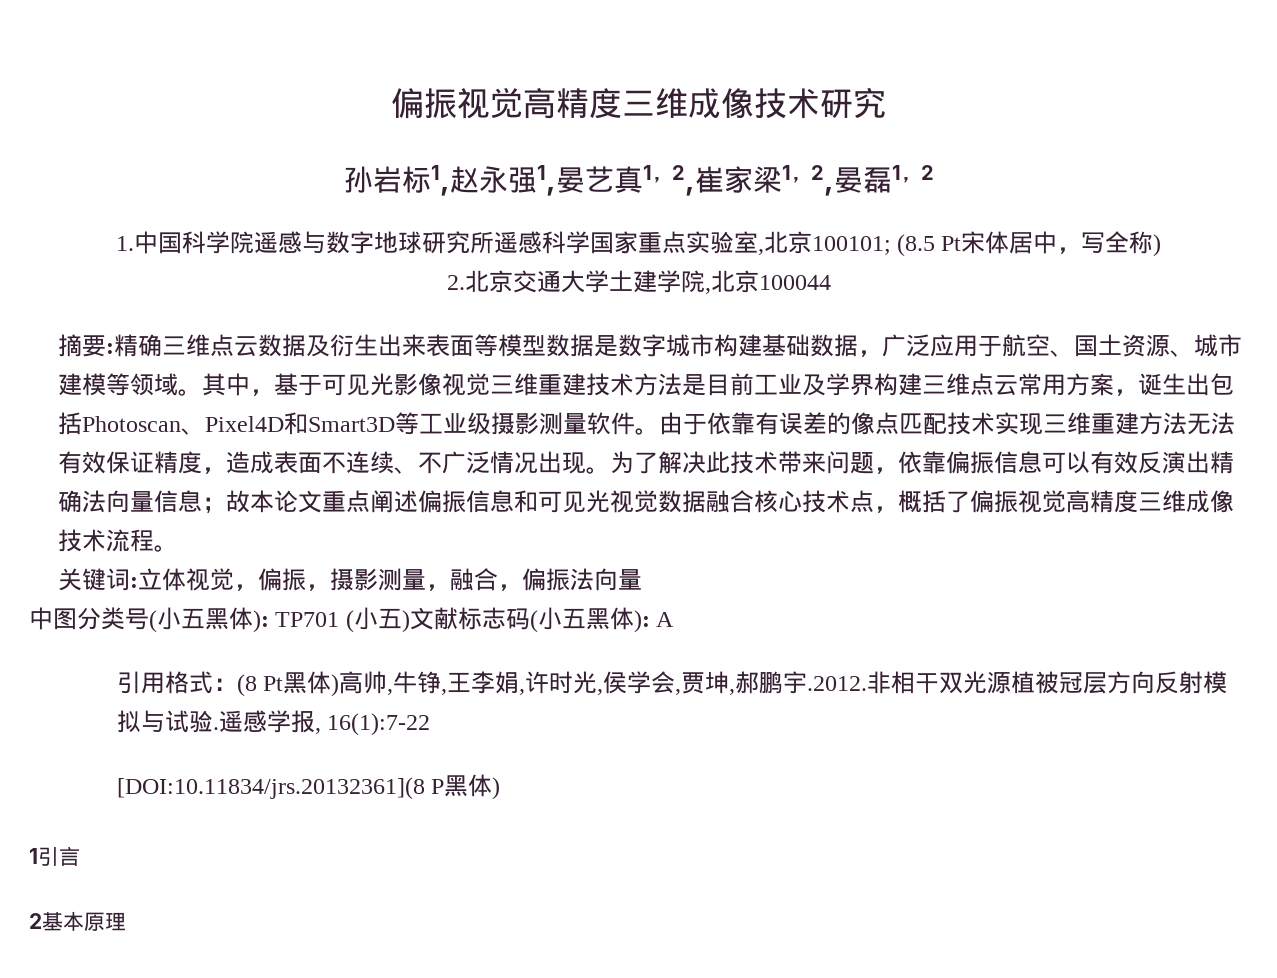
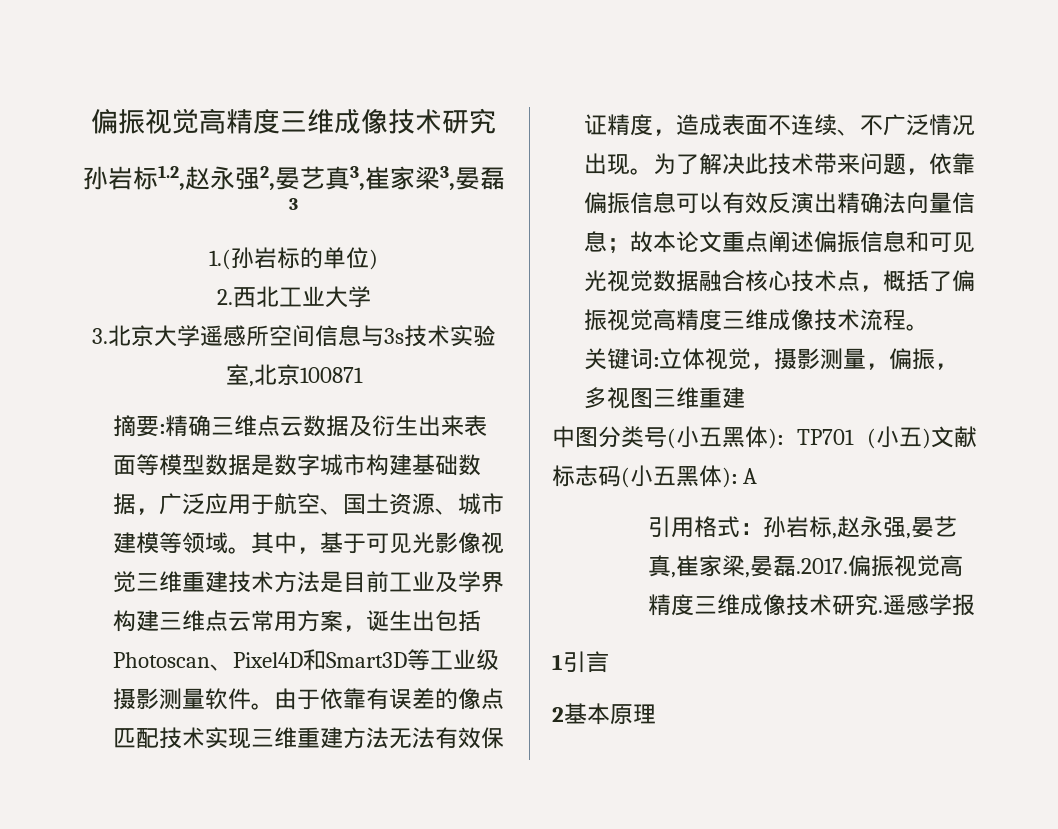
[430,165,934,196] [115,231,1162,257] [446,270,831,294] 1,赵永强1,晏艺真1，2,崔家梁1，2,晏磊1，2 // 1.中国科学院遥感与数字地球研究所遥感科学国家重点实验室,北京100101; (8.5 Pt宋体居中，写全称) // 2.北京交通大学土建学院,北京100044 -> [157,165,505,191] [289,198,298,210] [209,247,378,270] [216,286,371,308] [91,325,496,347] [225,364,363,387] 1.2,赵永强2,晏艺真3,崔家梁3,晏磊3 // 1.(孙岩标的单位) // 2.西北工业大学 // 3.北京大学遥感所空间信息与3s技术实验室,北京100871
[258,568,331,591] 偏振， -> (774, 366) none
[450,568,643,591] 融合，偏振法向量 -> [888,348,958,370] [583,387,745,409] 偏振，多视图三维重建
[236,671,1228,697] [116,710,431,736] [116,774,501,800] (8 Pt黑体)高帅,牛铮,王李娟,许时光,侯学会,贾坤,郝鹏宇.2012.非相干双光源植被冠层方向反射模拟与试验.遥感学报, 16(1):7-22 // [DOI:10.11834/jrs.20132361](8 P黑体) -> [762,516,957,539] [647,555,963,578] [647,594,975,616] 孙岩标,赵永强,晏艺真,崔家梁,晏磊.2017.偏振视觉高精度三维成像技术研究.遥感学报

